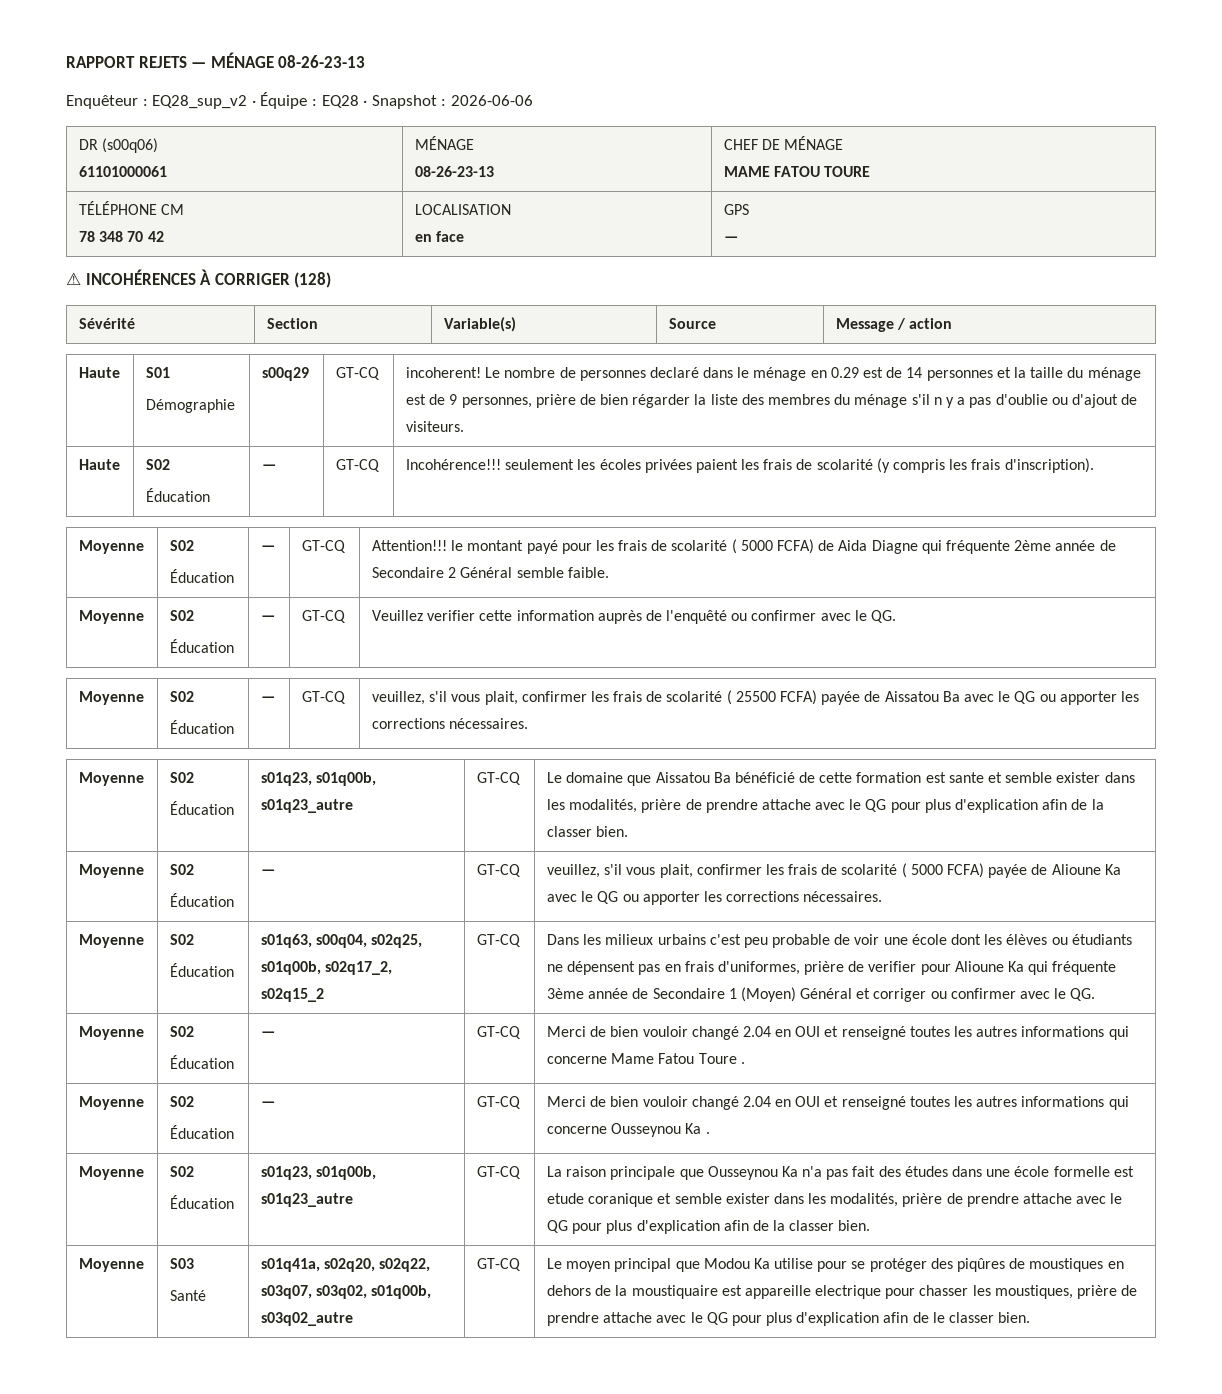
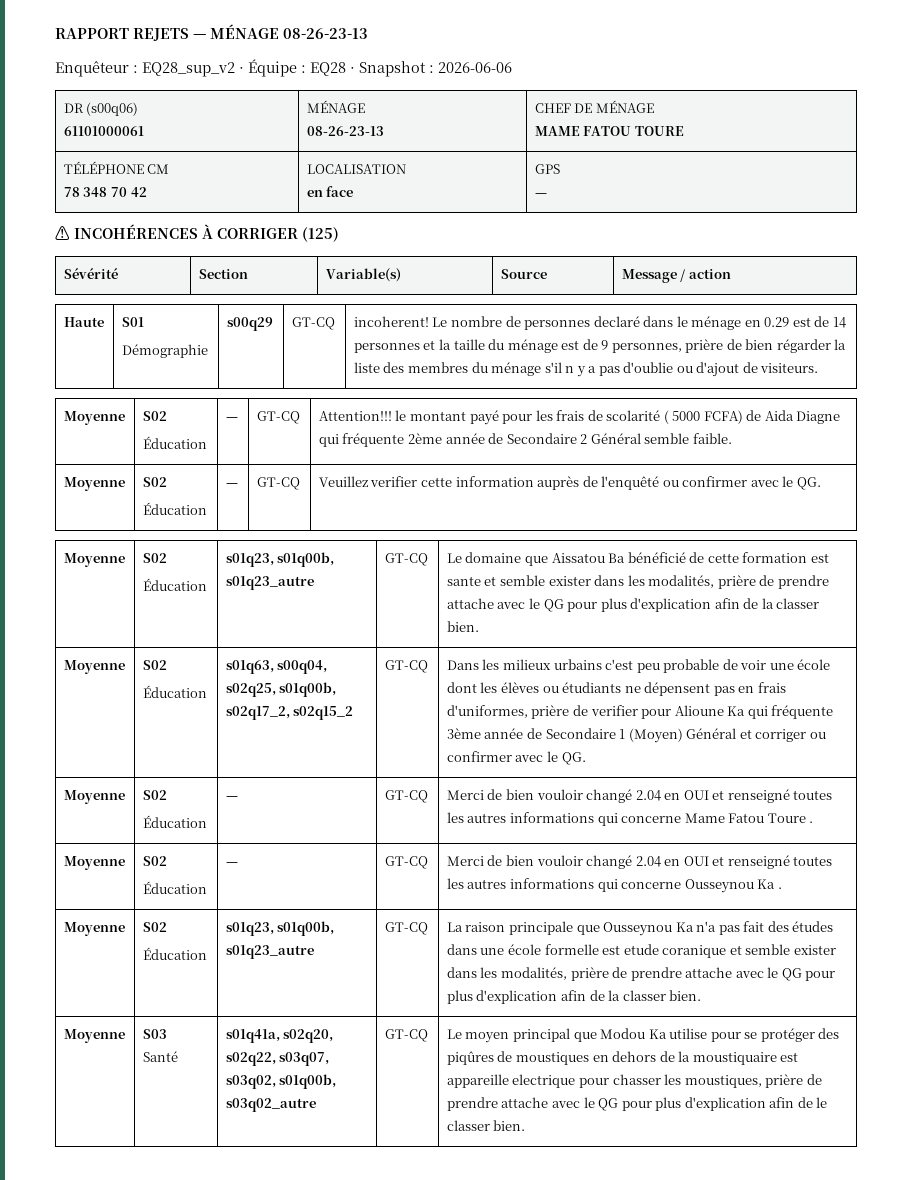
[294,272,332,288] (128) -> [302,227,339,242] (125)
[78,459,120,470] [145,459,170,470] [145,488,210,502] [261,464,276,470] [335,459,380,472] [405,458,1094,473] // Haute | S02 // Éducation | — | GT-CQ | Incohérence!!! seulement les écoles privées paient les frais de scolarité (y compris les frais d'inscription). -> (819, 368) none
[169,720,234,734] [260,696,275,702] [301,691,346,704] [371,690,1139,705] [371,718,529,729] [78,772,144,786] [169,772,194,783] // Éducation | — | GT-CQ | veuillez, s'il vous plait, confirmer les frais de scolarité ( 25500 FCFA) payée de Aissatou Ba avec le QG ou apporter les corrections nécessaires. // Moyenne | S02 -> (167, 558) none
[169,893,234,907] [260,869,275,875] [476,864,521,877] [546,863,1121,878] [546,891,883,905] [78,934,144,948] [169,934,194,945] // Éducation | — | GT-CQ | veuillez, s'il vous plait, confirmer les frais de scolarité ( 5000 FCFA) payée de Alioune Ka avec le QG ou apporter les corrections nécessaires. // Moyenne | S02 -> (167, 665) none

